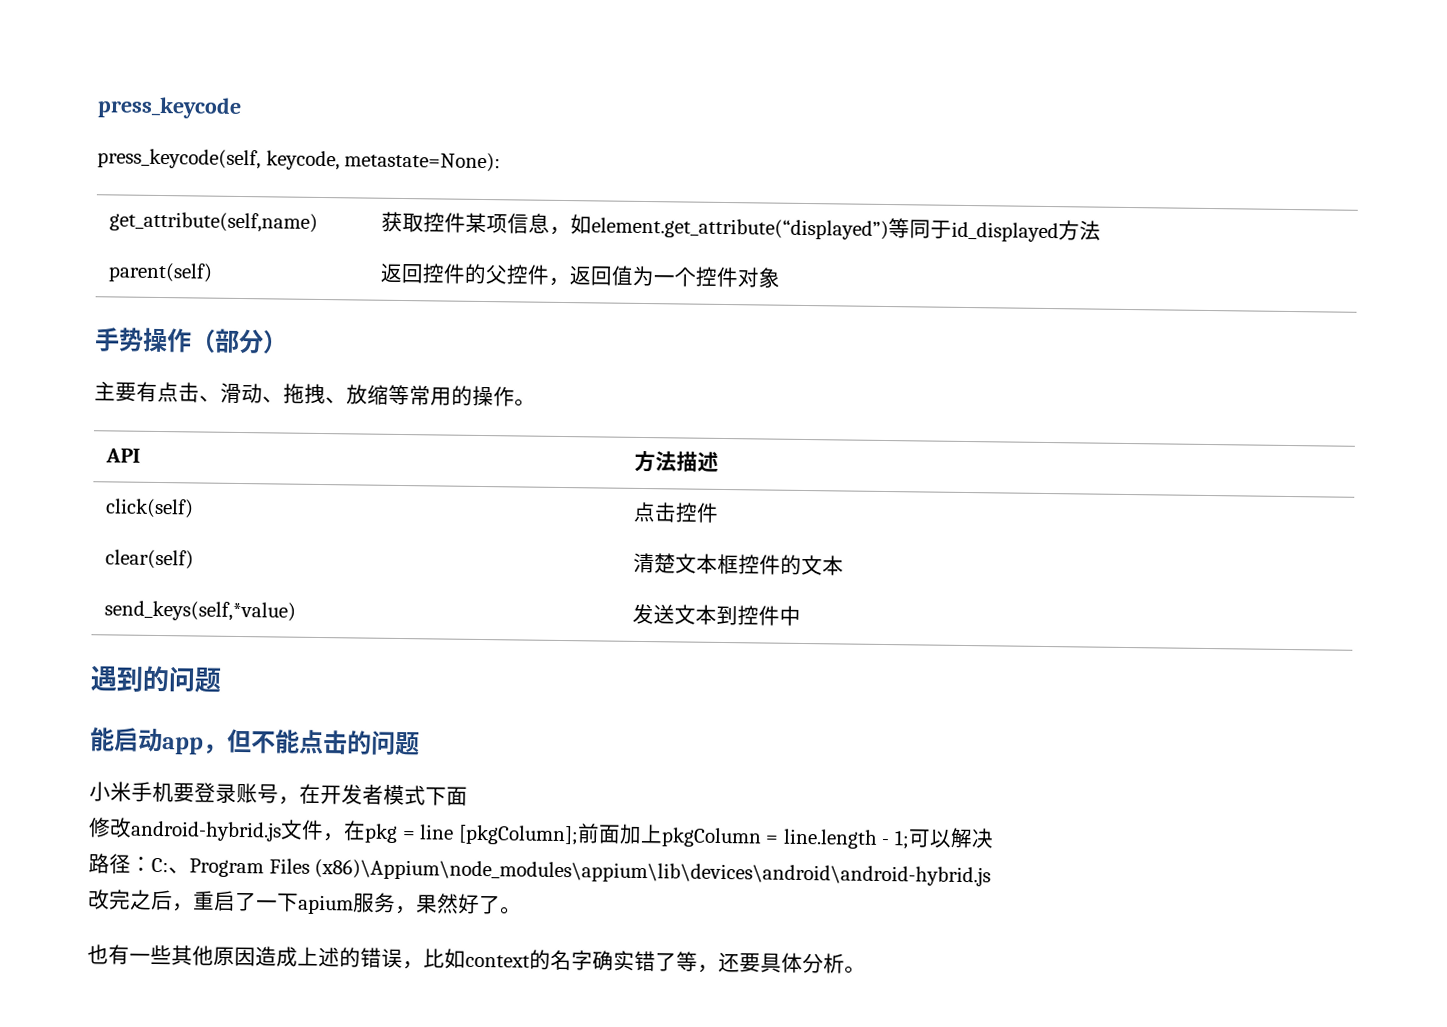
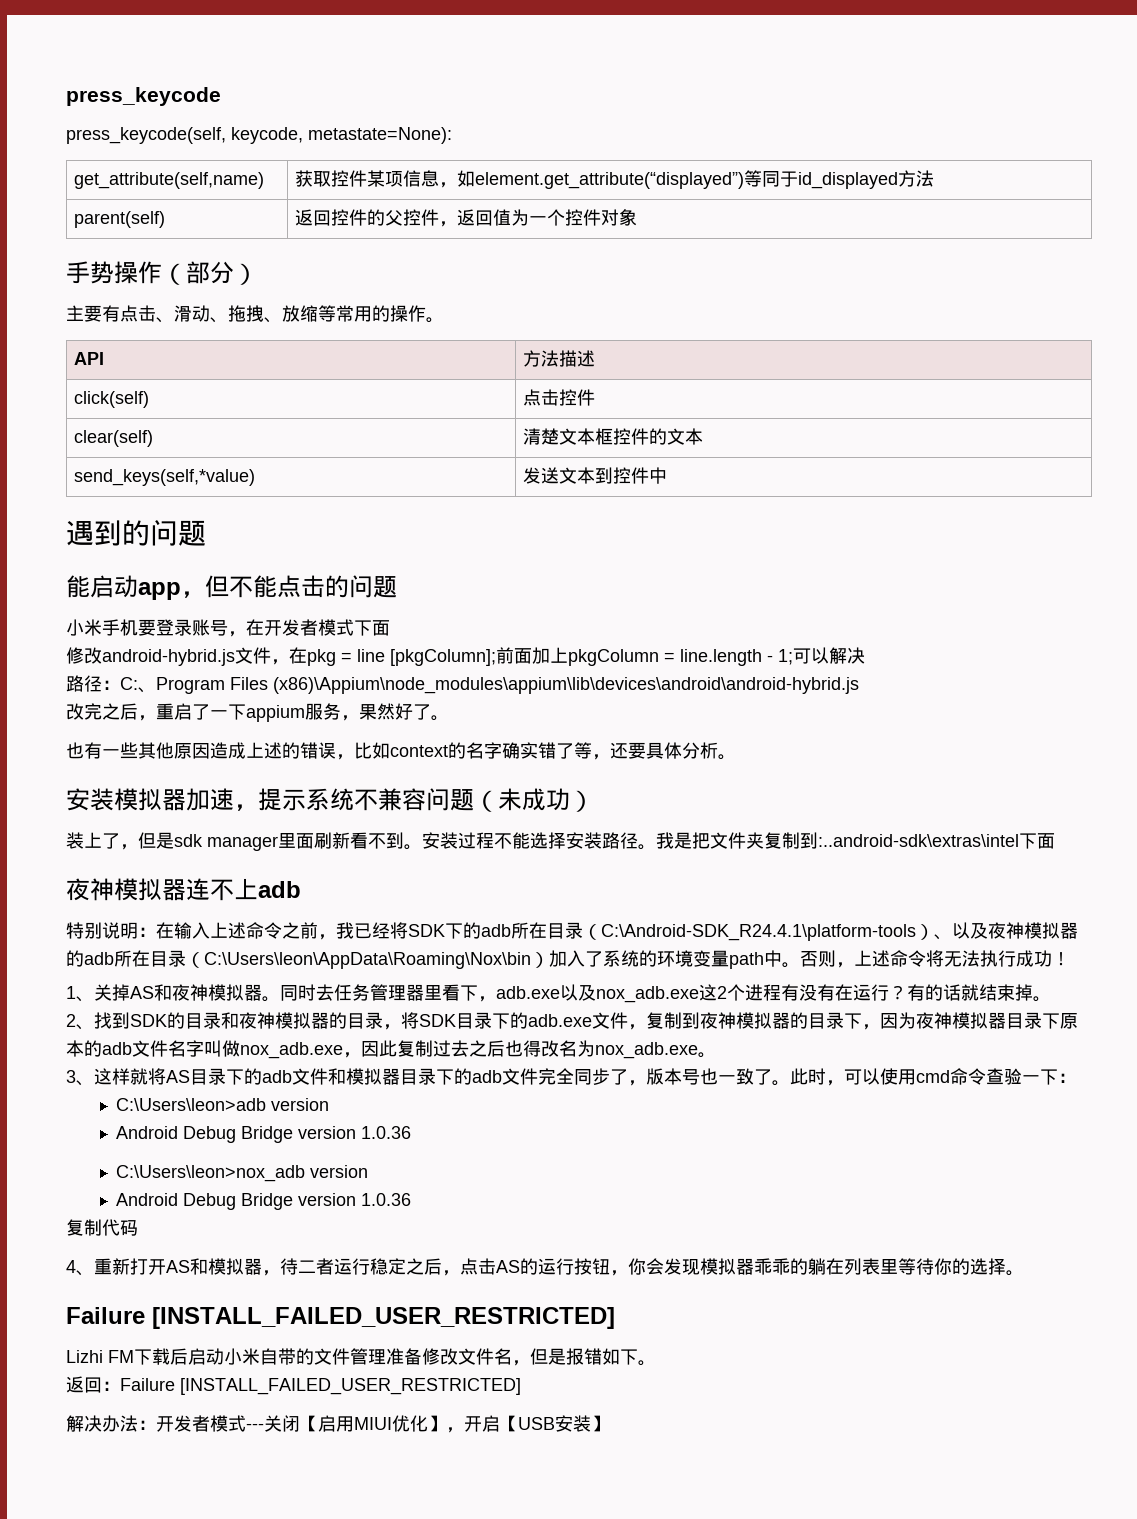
[298,894,354,915] apium -> [246,705,305,722] appium
(866, 969) none -> [66,788,594,812] [66,832,1055,851] [66,878,301,901] [66,922,1078,941] [66,950,1070,969] [66,984,1051,1003] [66,1012,1078,1030] [66,1040,716,1059] [66,1068,1076,1086] [116,1098,330,1111] [116,1126,412,1143] [116,1165,369,1182] [116,1193,412,1210] [66,1219,138,1236] [66,1258,1024,1276] [66,1307,615,1329] [66,1348,656,1366] [66,1376,521,1395] [66,1415,609,1433] // 安装模拟器加速，提示系统不兼容问题（未成功） // 装上了，但是sdk manager里面刷新看不到。安装过程不能选择安装路径。我是把文件夹复制到:..android-sdk\extras\intel下面 // 夜神模拟器连不上adb // 特别说明：在输入上述命令之前，我已经将SDK下的adb所在目录（C:\Android-SDK_R24.4.1\platform-tools）、以及夜神模拟器的adb所在目录（C:\Users\leon\AppData\Roaming\Nox\bin）加入了系统的环境变量path中。否则，上述命令将无法执行成功！ // 1、关掉AS和夜神模拟器。同时去任务管理器里看下，adb.exe以及nox_adb.exe这2个进程有没有在运行？有的话就结束掉。 // 2、找到SDK的目录和夜神模拟器的目录，将SDK目录下的adb.exe文件，复制到夜神模拟器的目录下，因为夜神模拟器目录下原本的adb文件名字叫做nox_adb.exe，因此复制过去之后也得改名为nox_adb.exe。 // 3、这样就将AS目录下的adb文件和模拟器目录下的adb文件完全同步了，版本号也一致了。此时，可以使用cmd命令查验一下： // C:\Users\leon>adb version // Android Debug Bridge version 1.0.36 // C:\Users\leon>nox_adb version // Android Debug Bridge version 1.0.36 // 复制代码 // 4、重新打开AS和模拟器，待二者运行稳定之后，点击AS的运行按钮，你会发现模拟器乖乖的躺在列表里等待你的选择。 // Failure [INSTALL_FAILED_USER_RESTRICTED] // Lizhi FM下载后启动小米自带的文件管理准备修改文件名，但是报错如下。 // 返回：Failure [INSTALL_FAILED_USER_RESTRICTED] // 解决办法：开发者模式---关闭【启用MIUI优化】，开启【USB安装】

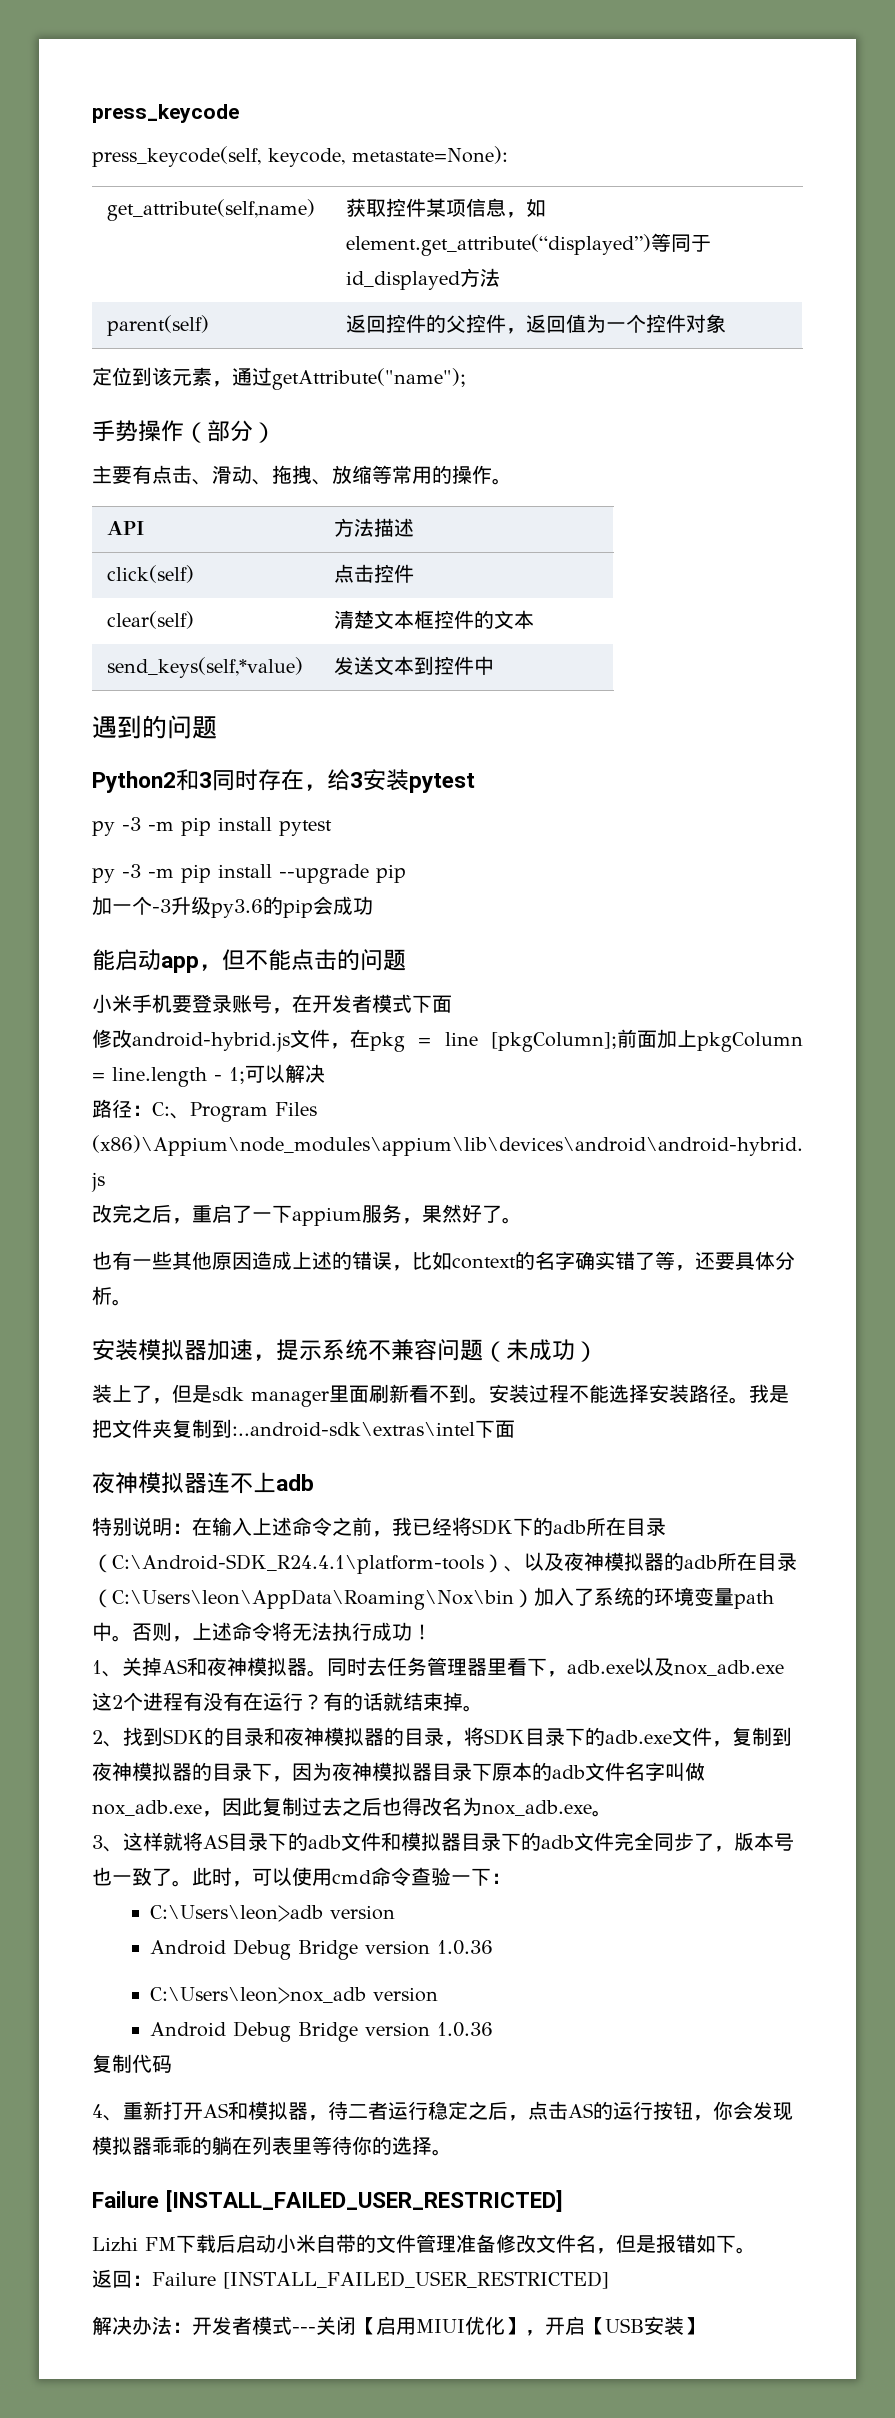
(637, 217) none -> [92,367,466,390] // 定位到该元素，通过getAttribute("name");
(206, 533) none -> [92,769,475,793] [92,817,332,836] [92,864,406,884] [92,896,373,918] // Python2和3同时存在，给3安装pytest // py -3 -m pip install pytest // py -3 -m pip install --upgrade pip // 加一个-3升级py3.6的pip会成功

